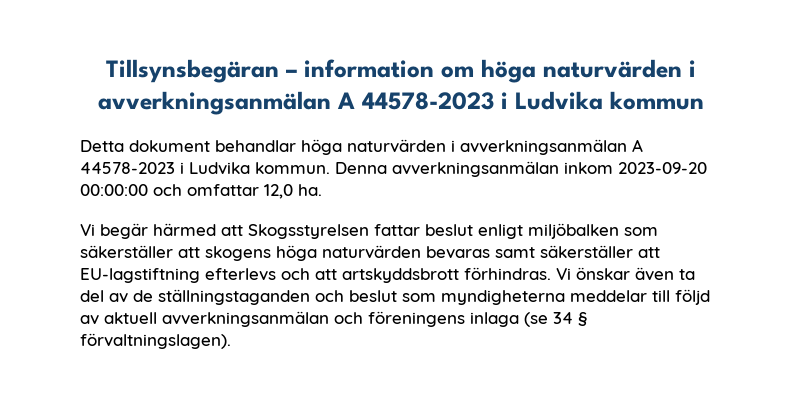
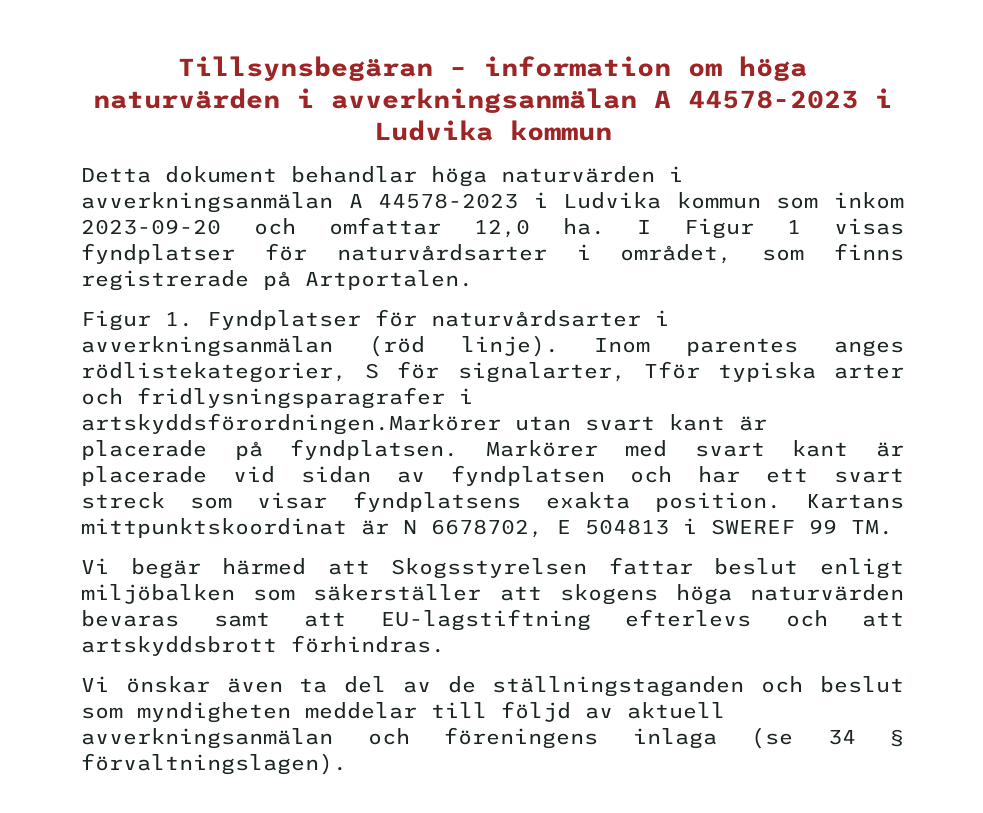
[255,161,559,177] kommun. Denna avverkningsanmälan -> [676,192,819,209] kommun som
[80,184,148,196] 00:00:00 -> (221, 227) none
(322, 190) none -> [637,218,904,239] [81,243,905,264] [81,270,473,291] [81,309,669,331] [81,335,904,357] [81,361,904,383] [81,387,473,409] [81,413,767,435] [81,439,904,460] [81,465,904,486] [81,491,904,512] [81,518,893,538] I Figur 1 visas fyndplatser för naturvårdsarter i området, som finns registrerade på Artportalen. // Figur 1. Fyndplatser för naturvårdsarter i avverkningsanmälan (röd linje). Inom parentes anges rödlistekategorier, S för signalarter, Tför typiska arter och fridlysningsparagrafer i artskyddsförordningen.Markörer utan svart kant är placerade på fyndplatsen. Markörer med svart kant är placerade vid sidan av fyndplatsen och har ett svart streck som visar fyndplatsens exakta position. Kartans mittpunktskoordinat är N 6678702, E 504813 i SWEREF 99 TM.
[540,245,633,258] säkerställer -> (270, 619) none
(551, 273) none -> (445, 644) //
[441,290,565,305] myndigheterna -> [137,702,291,723] myndigheten

